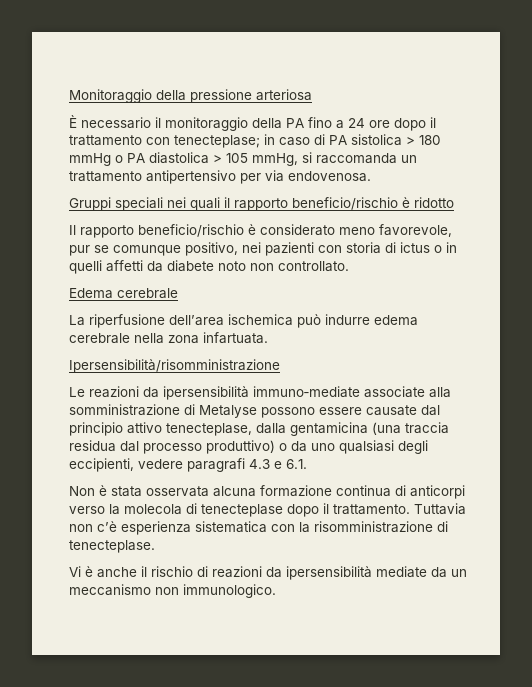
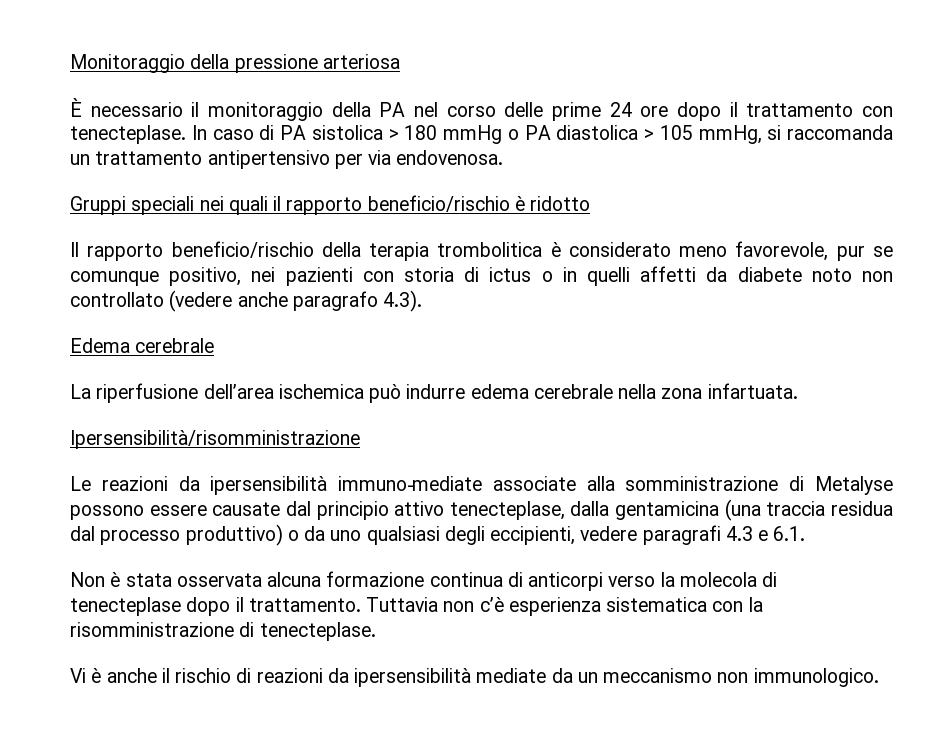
[308,117,344,129] fino a -> [414,102,601,121] nel corso delle prime
[174,134,275,148] tenecteplase; in -> [70,125,207,144] tenecteplase. In
(244, 230) none -> [321,242,543,261] della terapia trombolitica
[278,261,349,272] controllato. -> [70,290,423,312] controllato (vedere anche paragrafo 4.3).

